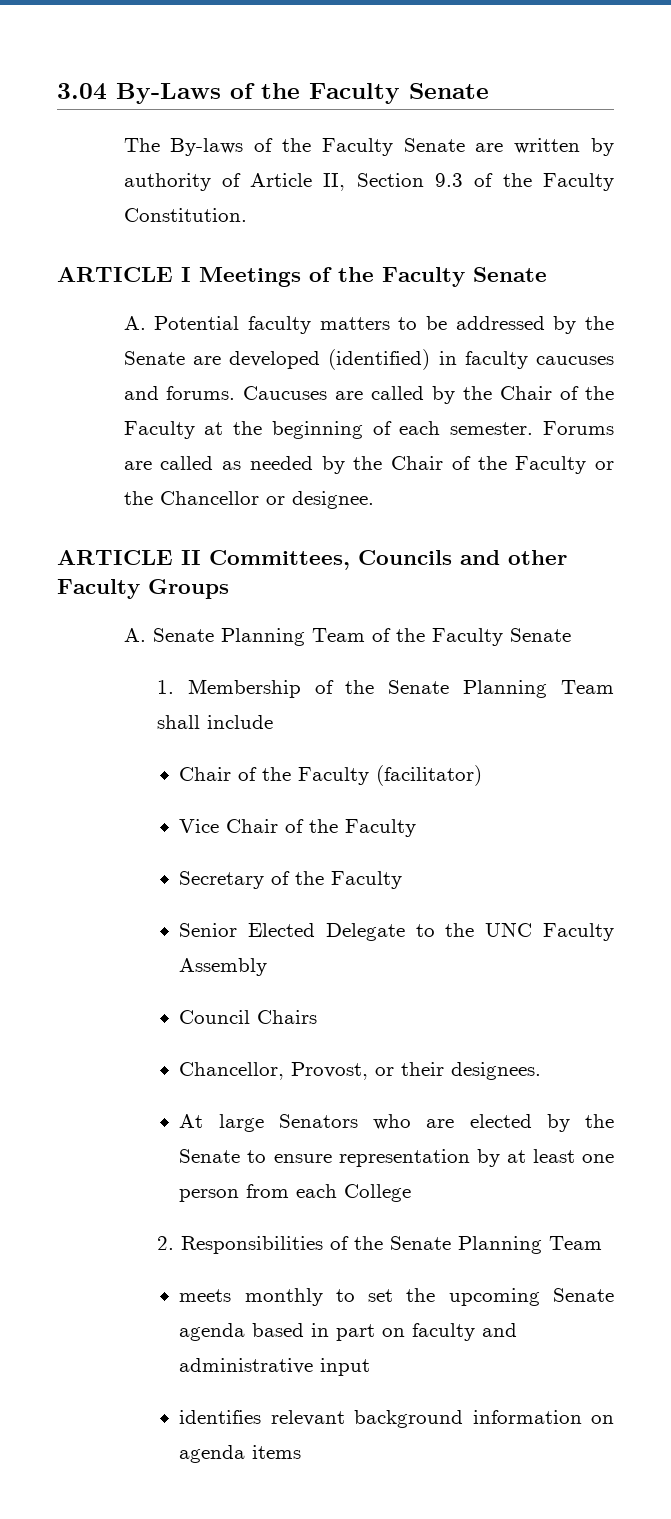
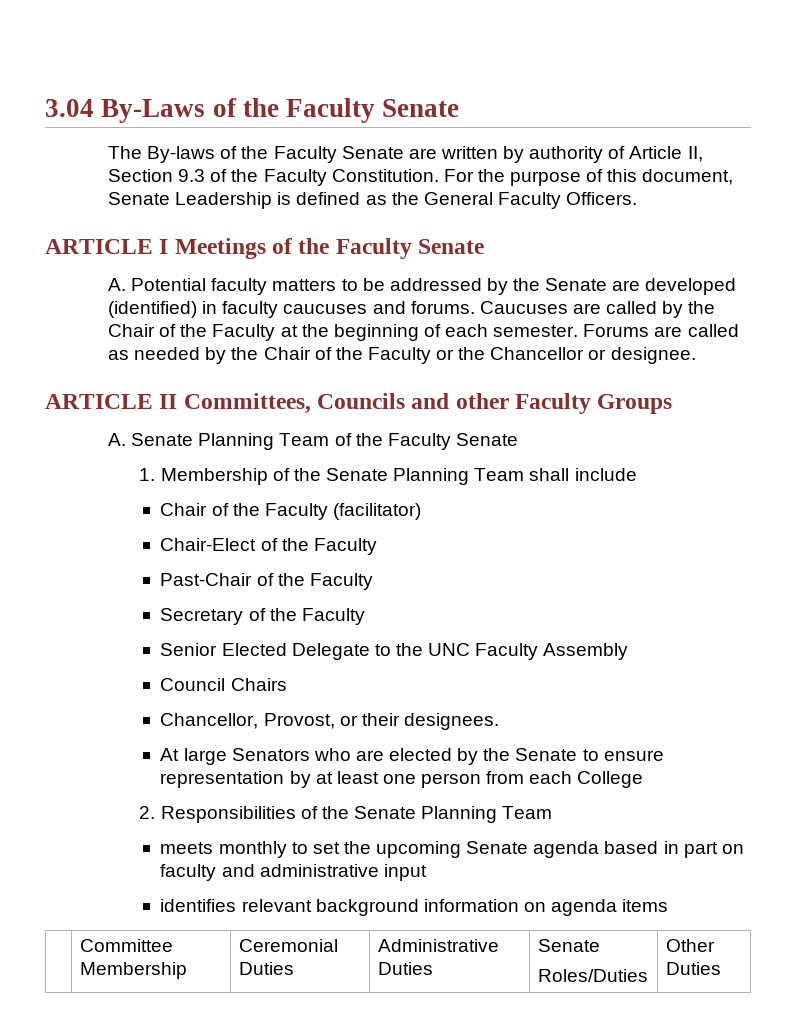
(247, 215) none -> [443,169,734,186] [107,192,638,209] For the purpose of this document, Senate Leadership is defined as the General Faculty Officers.
[179,819,279,833] Vice Chair -> [160,538,377,555] [160,573,253,586] Chair-Elect of the Faculty // Past-Chair
(302, 1452) none -> [79,939,173,952] [79,962,187,979] [238,939,338,952] [238,962,294,975] [377,939,499,952] [377,962,433,975] [537,939,600,952] [537,969,648,982] [665,939,715,952] [665,962,721,975] // | Committee Membership | Ceremonial Duties | Administrative Duties | Senate // Roles/Duties | Other Duties

